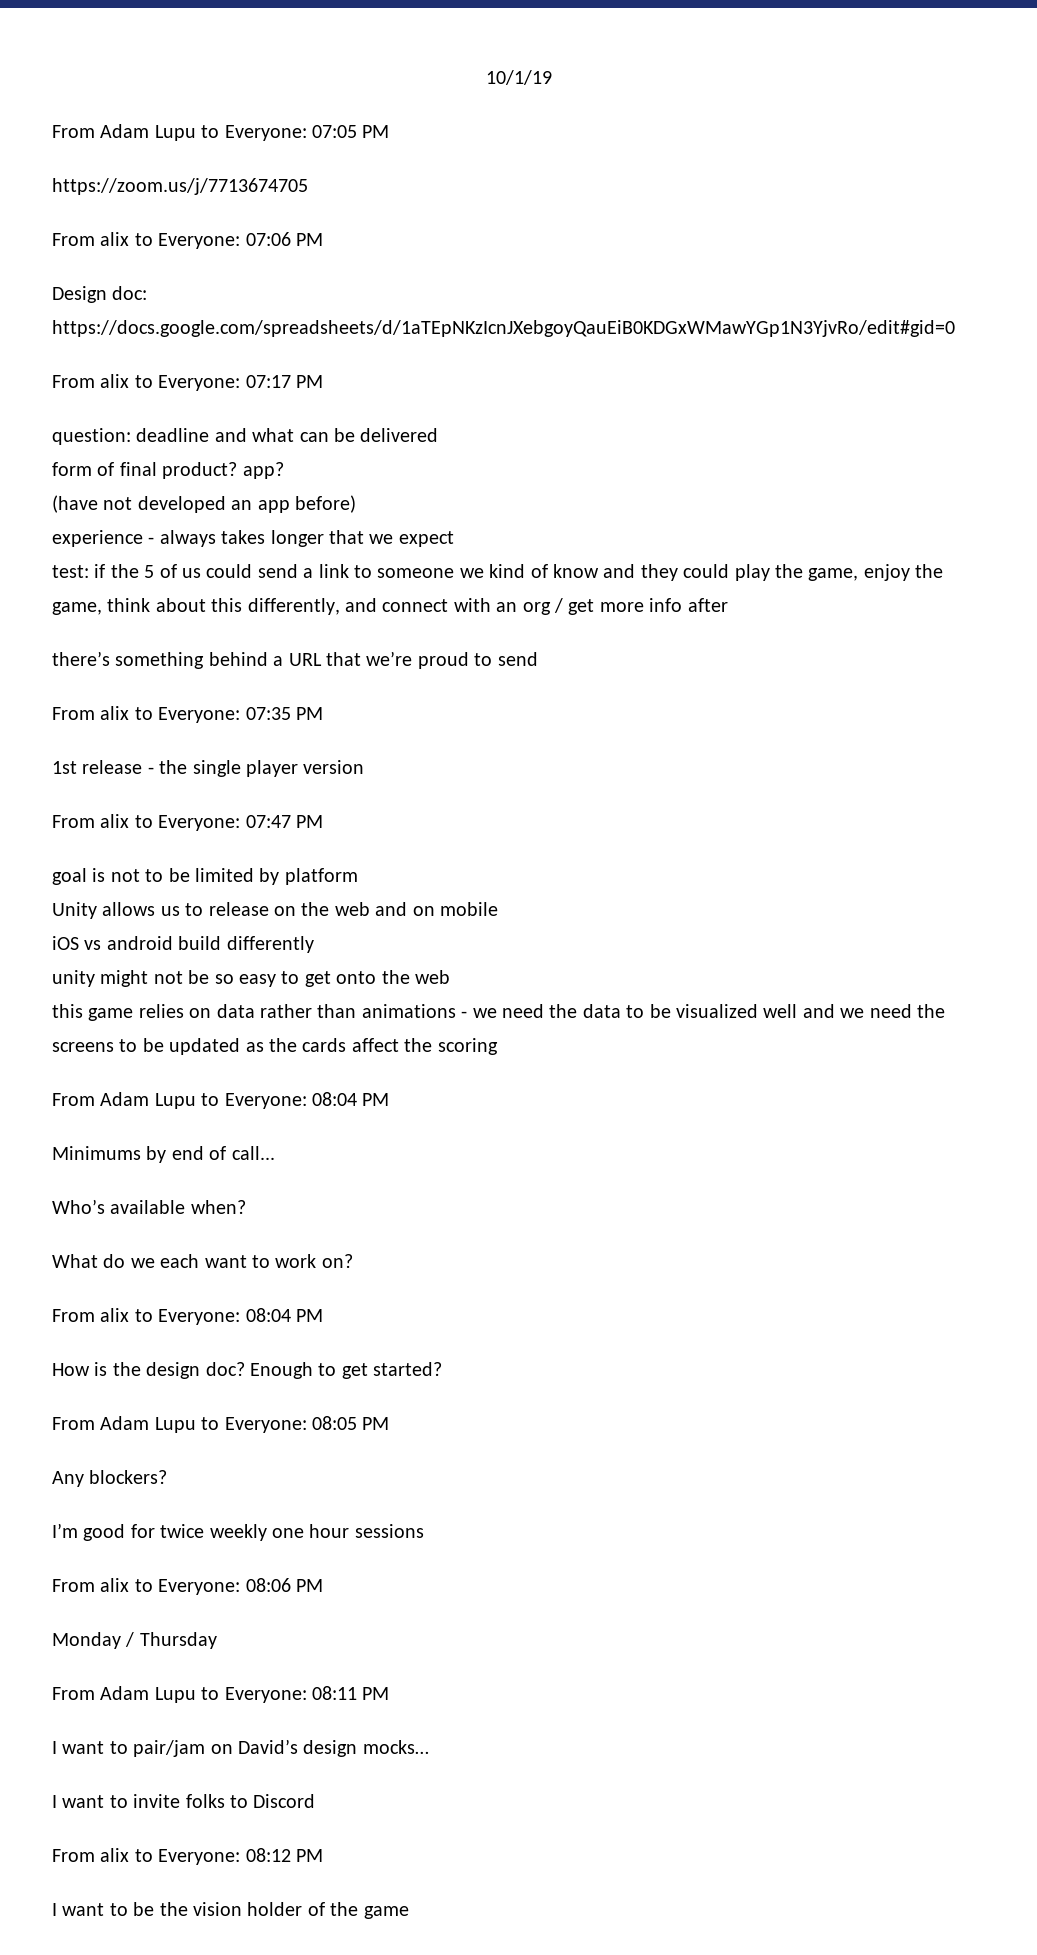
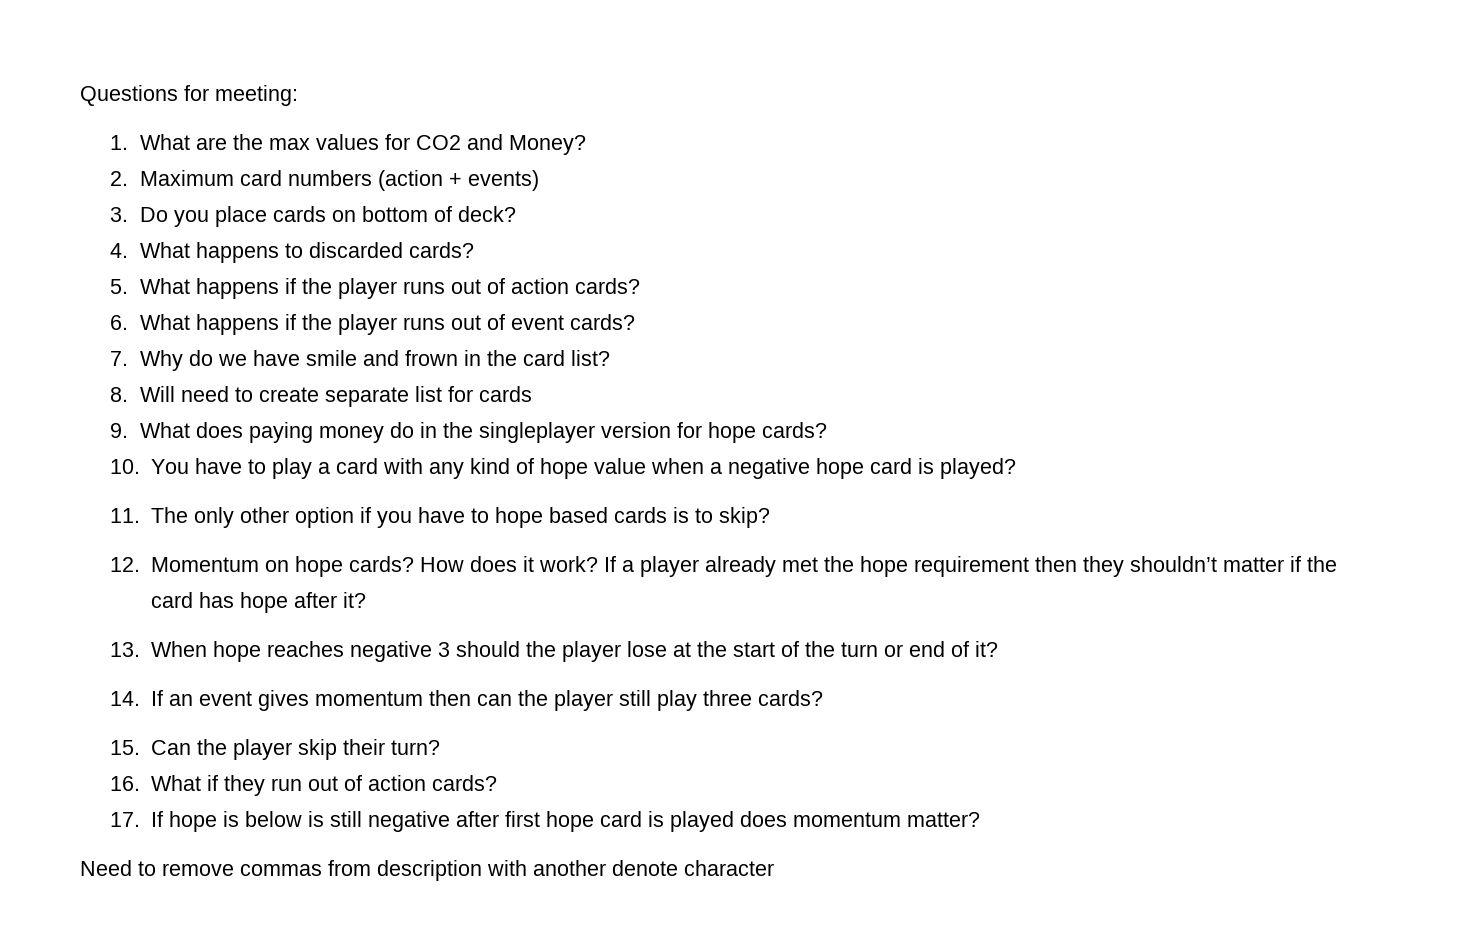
[485,70,552,85] [52,124,390,141] [52,178,308,195] [52,232,323,249] [52,286,148,303] [52,320,955,337] [52,374,323,391] [52,428,439,445] [52,462,284,479] [52,495,356,513] [52,530,454,547] [52,564,944,581] [52,598,728,615] [52,651,538,669] [52,706,323,723] [52,760,365,777] [52,814,323,831] [52,868,358,885] [52,902,498,919] [52,936,314,953] [52,970,450,987] [52,1004,945,1021] [52,1038,498,1055] [52,1092,390,1109] [52,1146,275,1163] [52,1199,246,1214] [52,1254,353,1268] [52,1308,323,1325] [52,1362,443,1379] [52,1416,390,1433] [52,1470,168,1487] [52,1523,424,1541] [52,1578,323,1595] [52,1632,217,1649] [52,1686,390,1703] [52,1739,429,1757] [52,1794,316,1808] [52,1848,323,1865] [52,1902,409,1919] 10/1/19 // From Adam Lupu to Everyone: 07:05 PM // https://zoom.us/j/7713674705 // From alix to Everyone: 07:06 PM // Design doc: https://docs.google.com/spreadsheets/d/1aTEpNKzIcnJXebgoyQauEiB0KDGxWMawYGp1N3YjvRo/edit#gid=0 // From alix to Everyone: 07:17 PM // question: deadline and what can be delivered // form of final product? app? // (have not developed an app before) // experience - always takes longer that we expect // test: if the 5 of us could send a link to someone we kind of know and they could play the game, enjoy the game, think about this differently, and connect with an org / get more info after // there’s something behind a URL that we’re proud to send // From alix to Everyone: 07:35 PM // 1st release - the single player version // From alix to Everyone: 07:47 PM // goal is not to be limited by platform // Unity allows us to release on the web and on mobile // iOS vs android build differently // unity might not be so easy to get onto the web // this game relies on data rather than animations - we need the data to be visualized well and we need the screens to be updated as the cards affect the scoring // From Adam Lupu to Everyone: 08:04 PM // Minimums by end of call... // Who’s available when? // What do we each want to work on? // From alix to Everyone: 08:04 PM // How is the design doc? Enough to get started? // From Adam Lupu to Everyone: 08:05 PM // Any blockers? // I’m good for twice weekly one hour sessions // From alix to Everyone: 08:06 PM // Monday / Thursday // From Adam Lupu to Everyone: 08:11 PM // I want to pair/jam on David’s design mocks… // I want to invite folks to Discord // From alix to Everyone: 08:12 PM // I want to be the vision holder of the game -> [80,85,298,106] [109,134,586,155] [109,170,539,191] [109,206,516,227] [109,242,474,263] [109,278,640,299] [109,314,635,335] [109,350,610,371] [109,386,532,407] [109,422,827,443] [109,458,1016,479] [109,507,770,528] [109,556,1337,577] [150,592,366,613] [109,641,998,662] [109,690,823,711] [109,739,440,760] [109,775,497,796] [109,811,980,832] [80,860,774,881] Questions for meeting: // 1. What are the max values for CO2 and Money? // 2. Maximum card numbers (action + events) // 3. Do you place cards on bottom of deck? // 4. What happens to discarded cards? // 5. What happens if the player runs out of action cards? // 6. What happens if the player runs out of event cards? // 7. Why do we have smile and frown in the card list? // 8. Will need to create separate list for cards // 9. What does paying money do in the singleplayer version for hope cards? // 10. You have to play a card with any kind of hope value when a negative hope card is played? // 11. The only other option if you have to hope based cards is to skip? // 12. Momentum on hope cards? How does it work? If a player already met the hope requirement then they shouldn’t matter if the card has hope after it? // 13. When hope reaches negative 3 should the player lose at the start of the turn or end of it? // 14. If an event gives momentum then can the player still play three cards? // 15. Can the player skip their turn? // 16. What if they run out of action cards? // 17. If hope is below is still negative after first hope card is played does momentum matter? // Need to remove commas from description with another denote character

